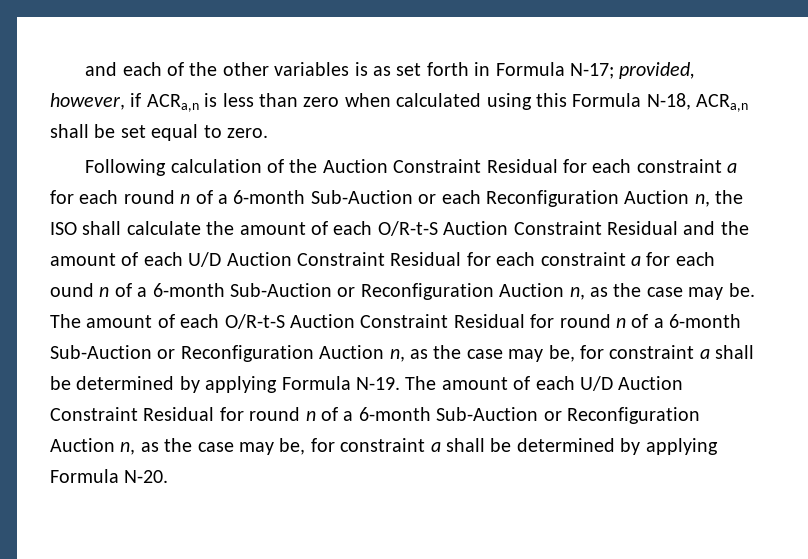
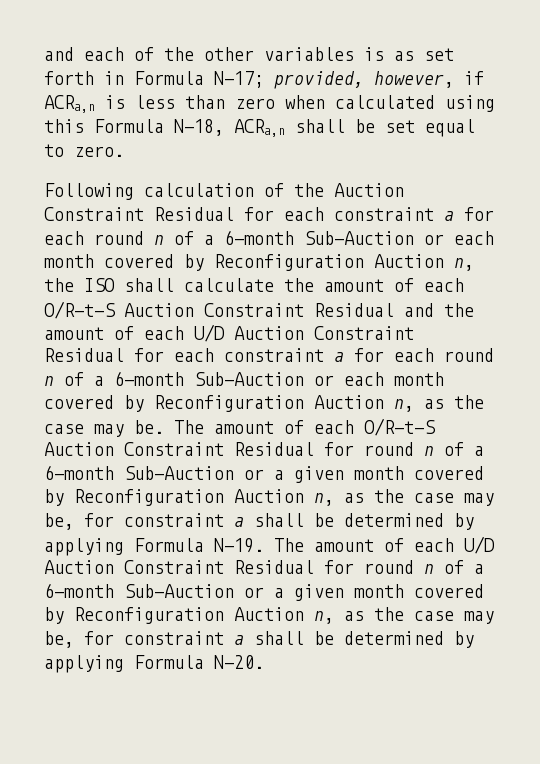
(481, 197) none -> [44,254,204,271] month covered by
[50,283,356,297] ound n of a 6-month Sub-Auction or -> [444,348,494,362] [44,371,444,386] [44,395,144,412] round n of a 6-month Sub-Auction or each month covered by
(176, 354) none -> [274,466,484,483] [44,489,64,506] a given month covered by
(562, 416) none -> [274,584,484,601] [44,607,64,624] a given month covered by

